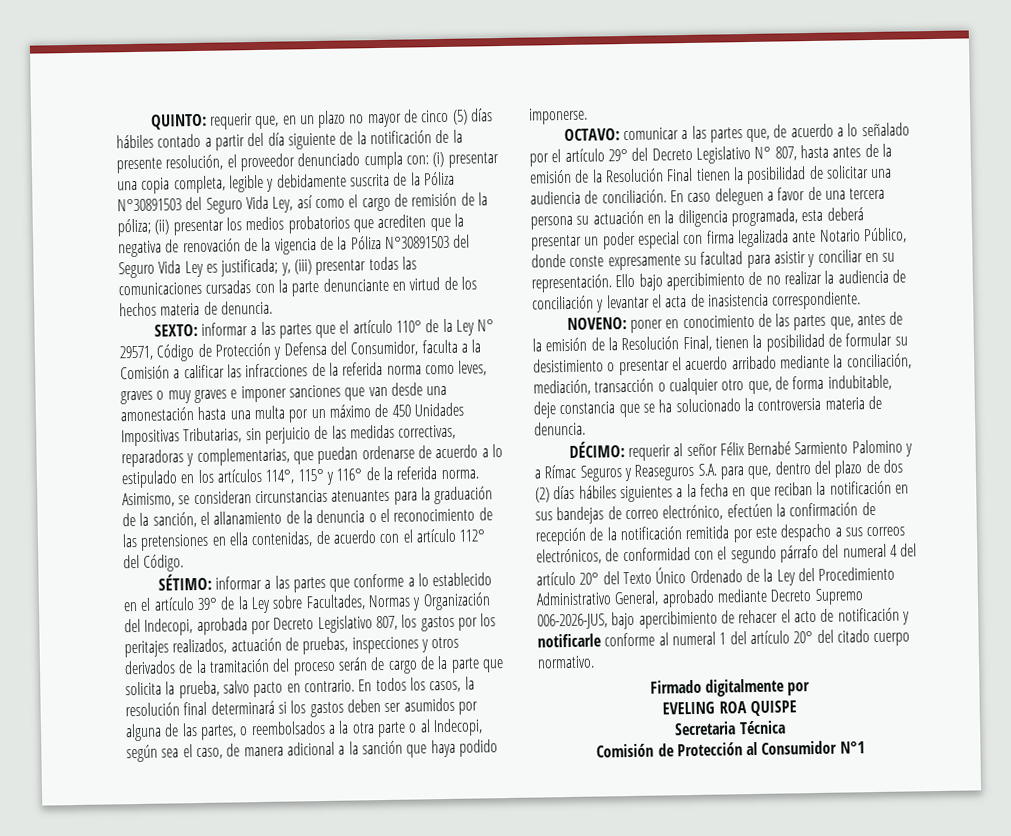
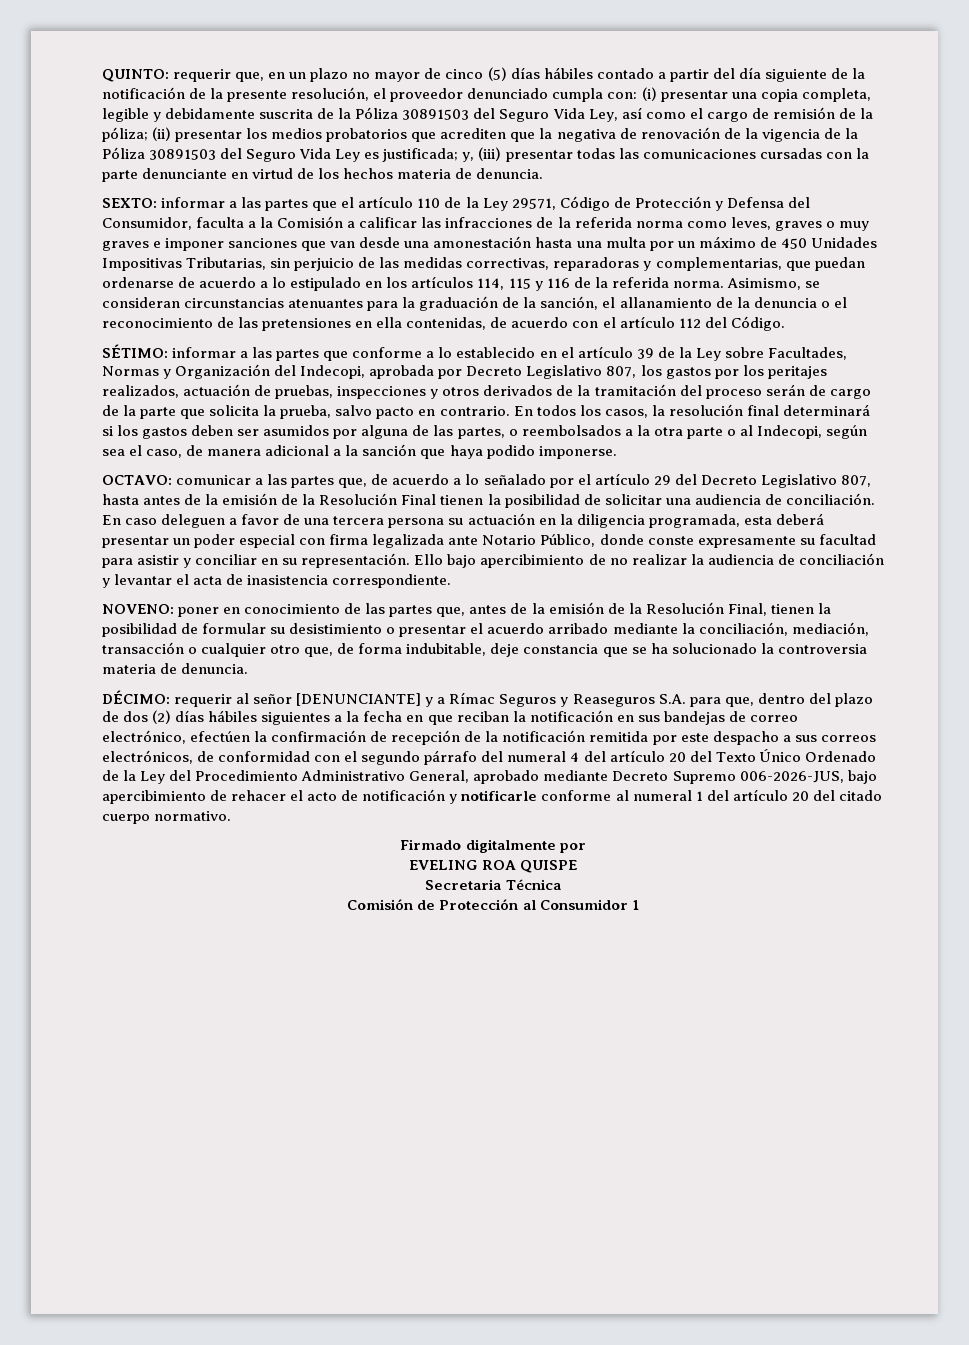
[117,198,182,212] N°30891503 -> [402,109,470,120] 30891503
[384,235,450,249] N°30891503 -> [149,149,217,160] 30891503
[396,318,495,336] 110° de la Ley N° -> [417,197,508,211] 110 de la Ley
[265,468,363,485] 114°, 115° y 116° -> [477,278,570,291] 114, 115 y 116
[459,529,486,542] 112° -> [678,318,701,328] 112
[196,597,218,611] 39° -> [636,348,654,359] 39
[607,148,628,162] 29° -> [653,475,671,485] 29
[754,146,772,159] N° -> (837, 481) none
[719,439,903,456] Félix Bernabé Sarmiento Palomino -> [296,693,422,706] [DENUNCIANTE]
[579,572,600,585] 20° -> [668,752,686,762] 20
[793,631,814,644] 20° -> [791,791,809,801] 20
[839,741,865,754] N°1 -> [631,900,639,910] 1

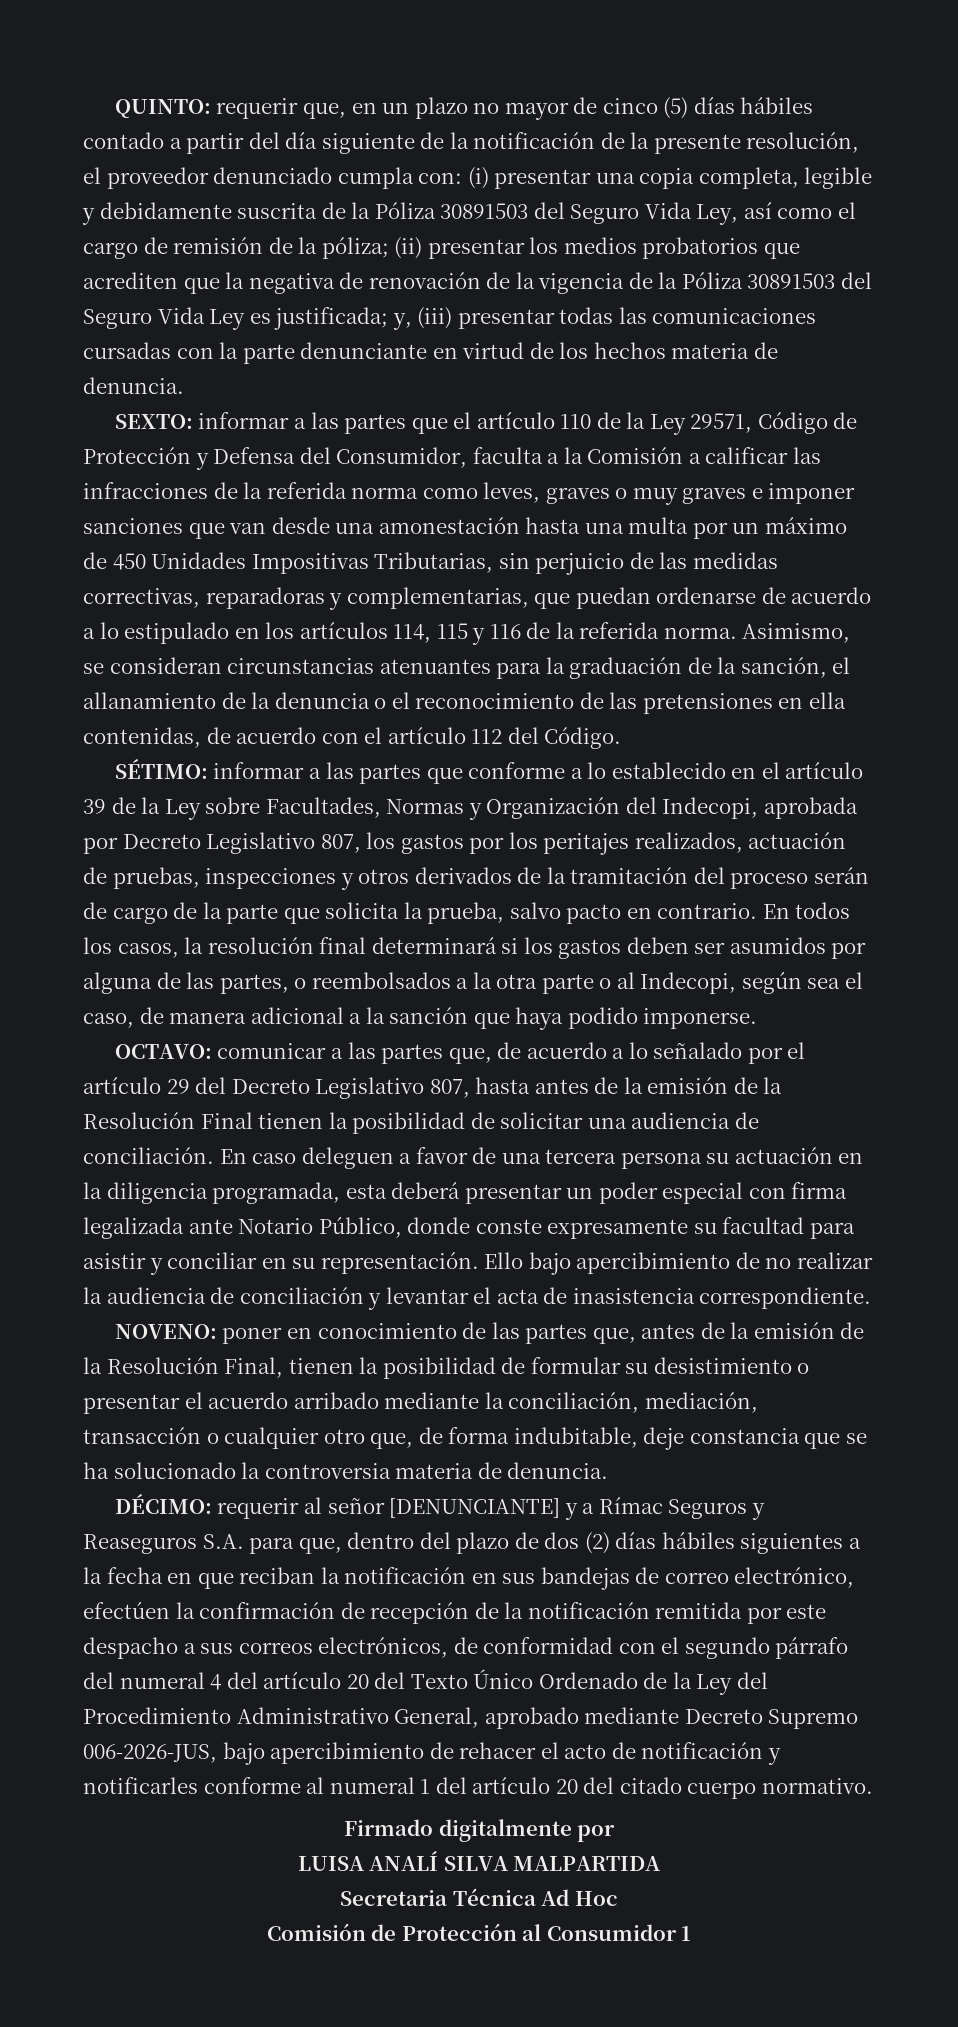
[461,790,538,801] notificarle -> [83,1777,198,1794] notificarles
[409,860,577,873] EVELING ROA QUISPE -> [297,1851,662,1871] LUISA ANALÍ SILVA MALPARTIDA
(561, 884) none -> [541,1889,618,1906] Ad Hoc

